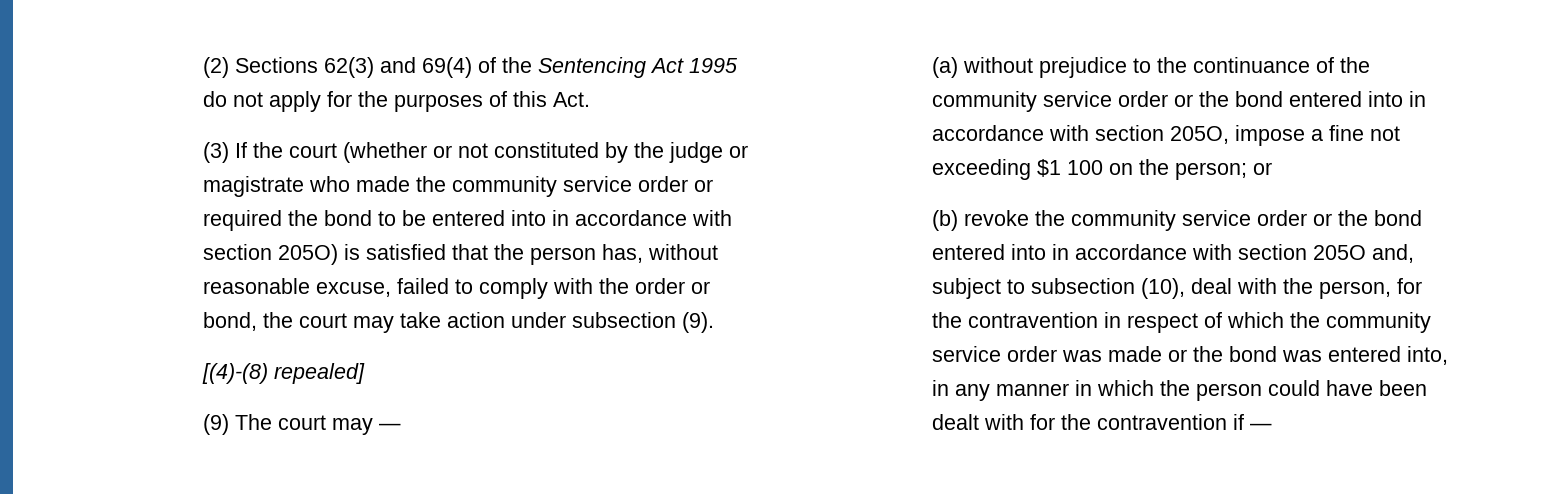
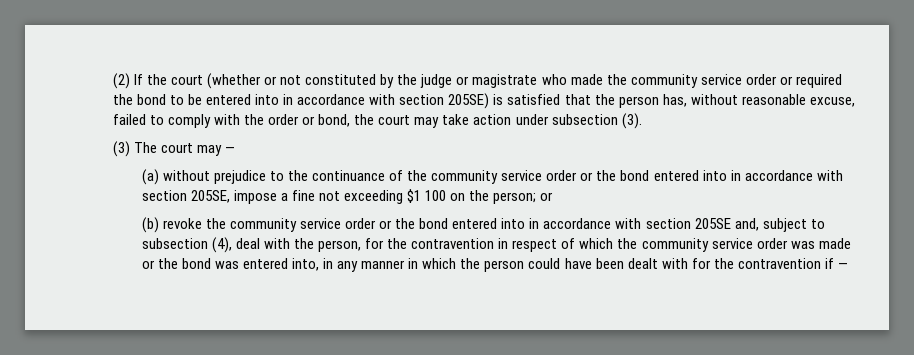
[235,57,739,78] [203,91,591,112] [203,142,230,163] Sections 62(3) and 69(4) of the Sentencing Act 1995 do not apply for the purposes of this Act. // (3) -> (130, 81) none
[278,244,339,265] 205O) -> [448,93,490,109] 205SE)
[682,312,715,333] [202,363,366,384] [203,414,230,435] (9). // [(4)-(8) repealed] // (9) -> [621,113,642,129] [112,141,130,157] (3). // (3)
[1169,126,1229,144] 205O, -> [190,190,230,203] 205SE,
[1312,245,1366,260] 205O -> [694,218,731,229] 205SE
[1140,278,1185,299] (10), -> [211,237,232,253] (4),

